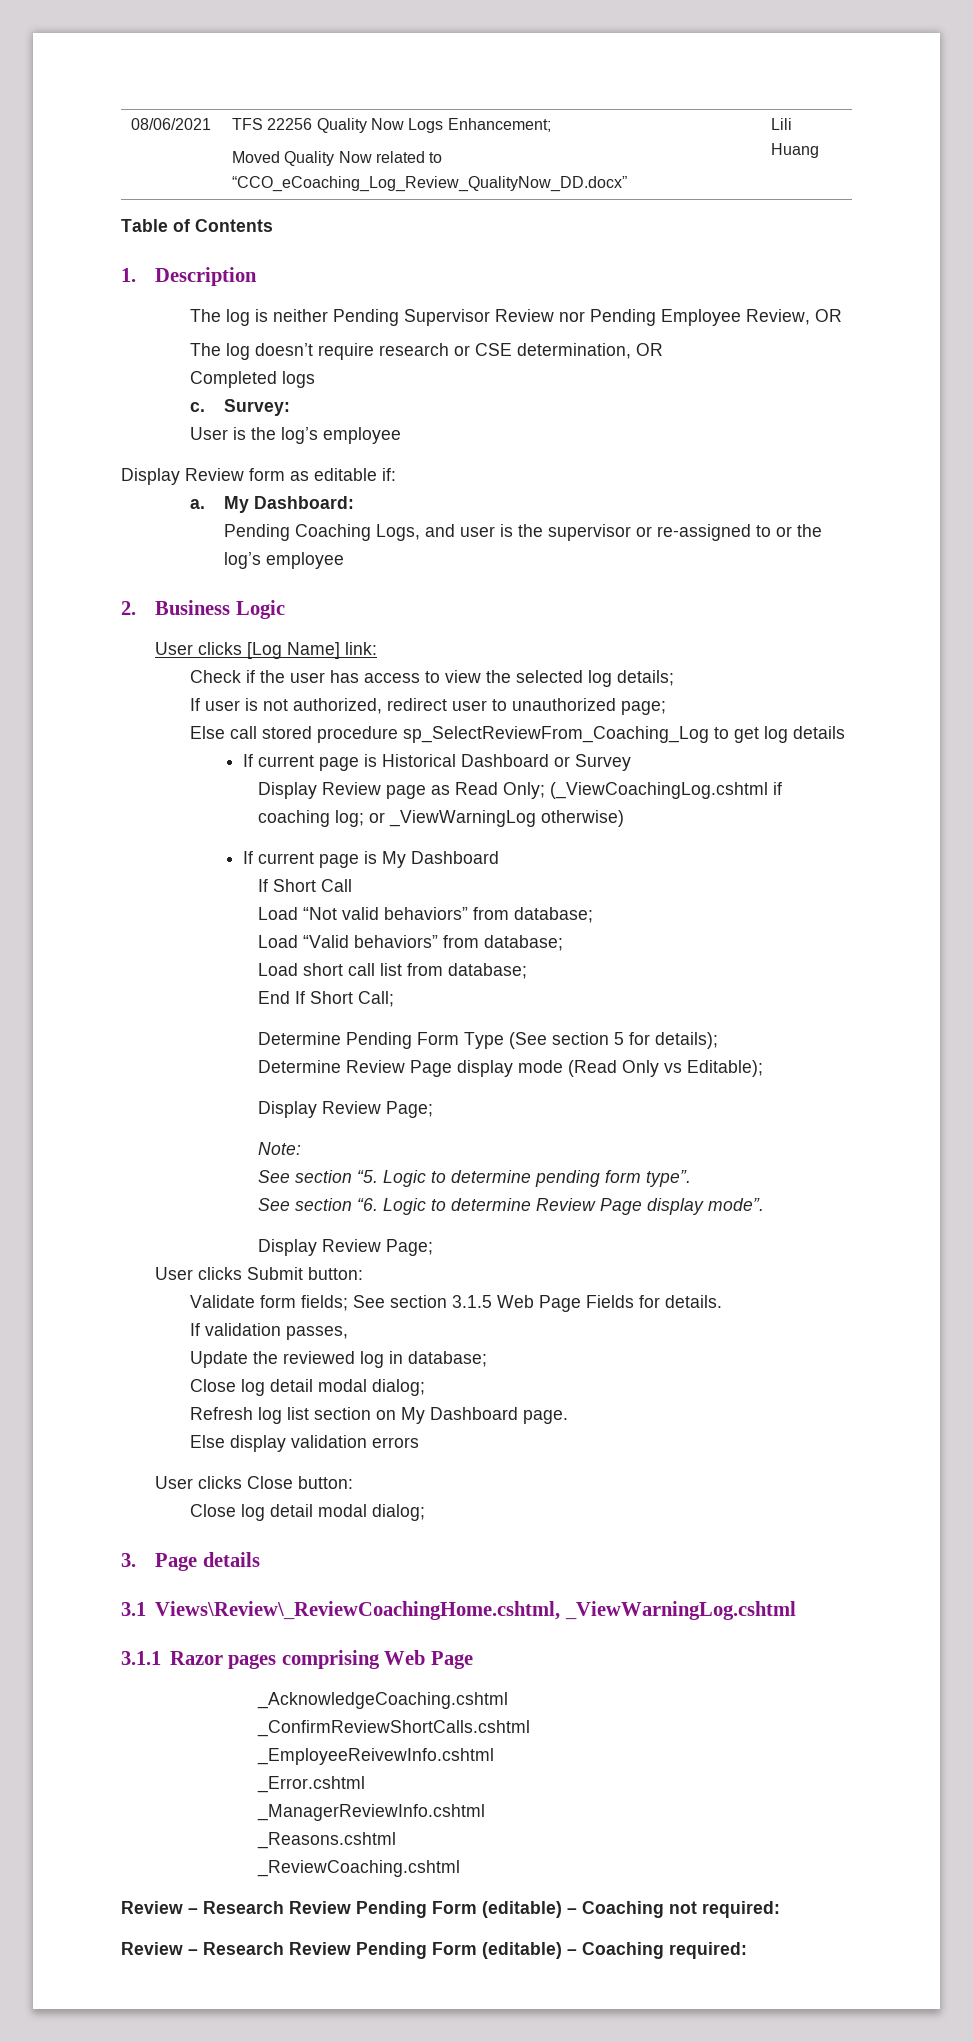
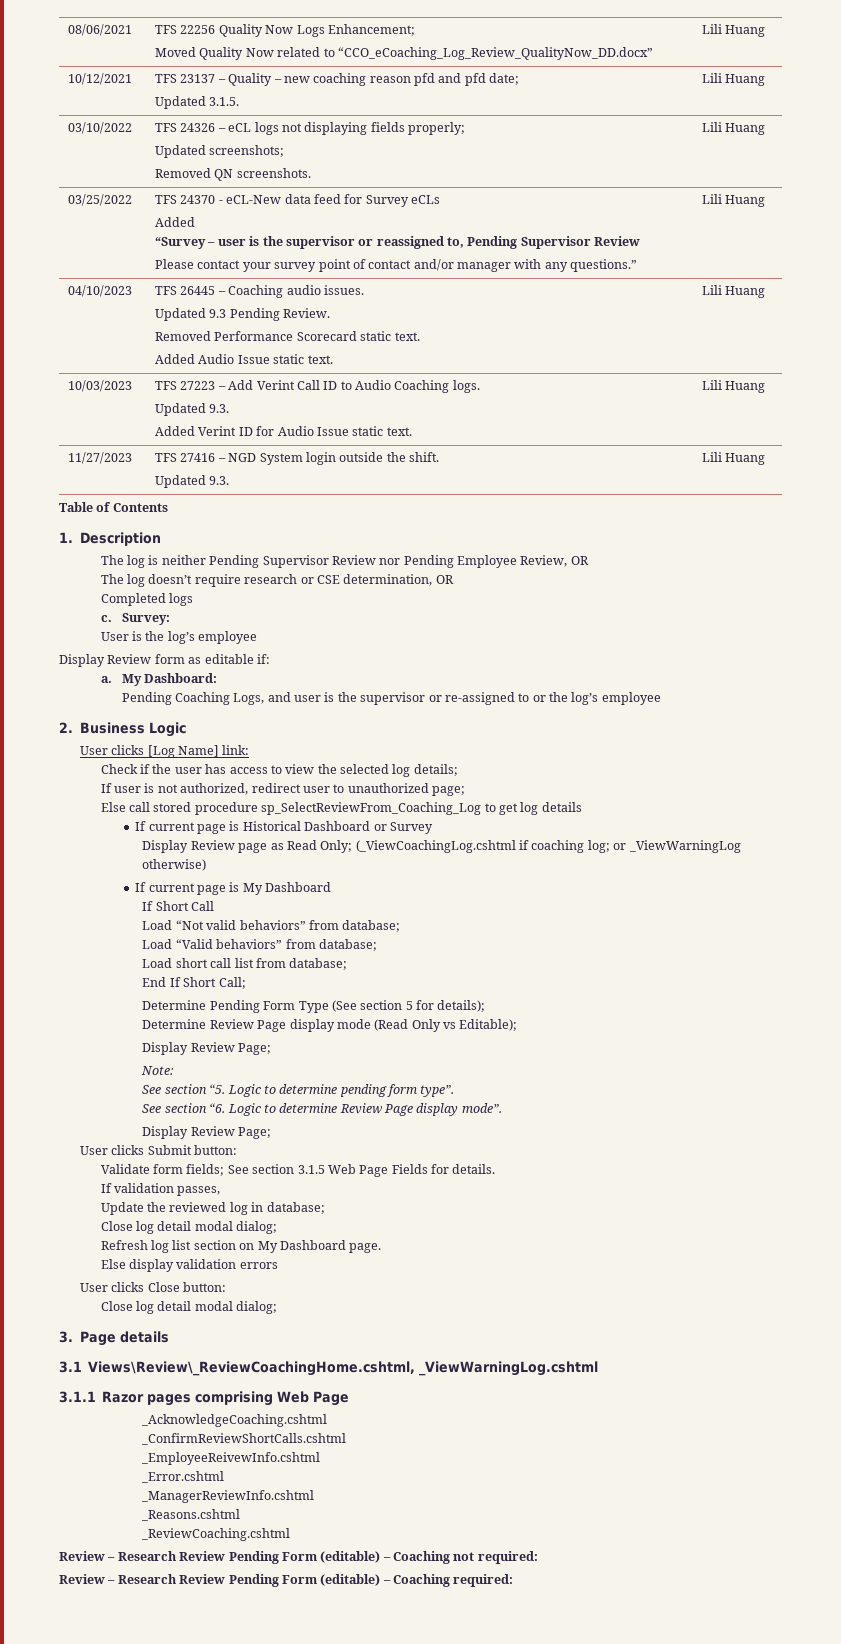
(820, 150) none -> [68,73,133,85] [155,73,520,86] [155,96,240,109] [702,73,766,86] [68,122,133,134] [155,122,466,135] [155,145,285,158] [155,168,311,181] [702,122,766,135] [68,194,133,206] [155,194,441,207] [155,217,196,227] [155,236,641,249] [155,259,638,272] [702,194,766,207] [68,285,133,297] [155,285,364,298] [155,308,331,321] [155,331,420,341] [155,354,333,364] [702,285,766,298] [68,380,133,392] [155,380,480,393] [155,403,230,416] [155,426,412,436] [702,380,766,393] [68,452,133,464] [155,452,440,465] [155,475,230,488] [702,452,766,465] // 10/12/2021 | TFS 23137 – Quality – new coaching reason pfd and pfd date; // Updated 3.1.5. | Lili Huang // 03/10/2022 | TFS 24326 – eCL logs not displaying fields properly; // Updated screenshots; // Removed QN screenshots. | Lili Huang // 03/25/2022 | TFS 24370 - eCL-New data feed for Survey eCLs // Added // “Survey – user is the supervisor or reassigned to, Pending Supervisor Review // Please contact your survey point of contact and/or manager with any questions.” | Lili Huang // 04/10/2023 | TFS 26445 – Coaching audio issues. // Updated 9.3 Pending Review. // Removed Performance Scorecard static text. // Added Audio Issue static text. | Lili Huang // 10/03/2023 | TFS 27223 – Add Verint Call ID to Audio Coaching logs. // Updated 9.3. // Added Verint ID for Audio Issue static text. | Lili Huang // 11/27/2023 | TFS 27416 – NGD System login outside the shift. // Updated 9.3. | Lili Huang

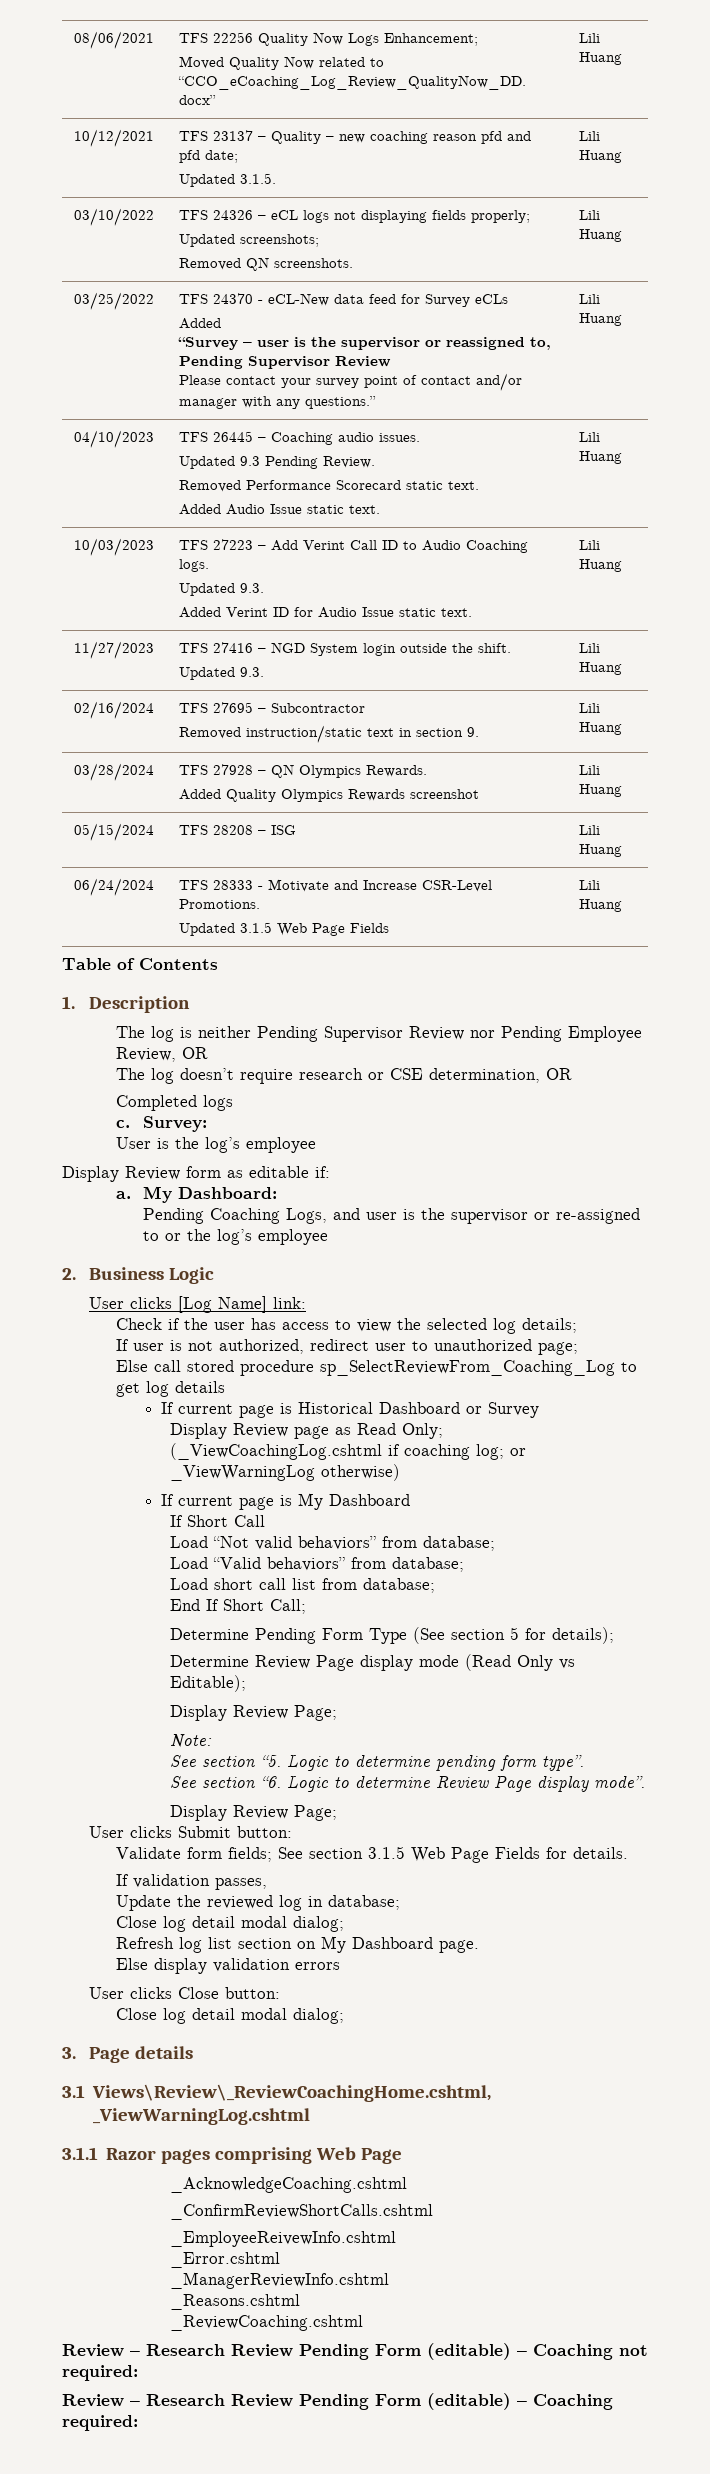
(766, 459) none -> [74,701,155,719] [179,702,366,713] [179,725,480,743] [579,703,601,713] [579,722,623,735] [74,763,155,781] [179,764,428,778] [179,789,480,802] [579,765,601,775] [579,784,623,797] [74,823,155,841] [179,825,297,835] [579,825,601,835] [579,844,623,857] [74,878,155,896] [179,879,493,892] [179,899,261,909] [179,922,390,936] [579,880,601,890] [579,899,623,912] // 02/16/2024 | TFS 27695 – Subcontractor // Removed instruction/static text in section 9. | Lili Huang // 03/28/2024 | TFS 27928 – QN Olympics Rewards. // Added Quality Olympics Rewards screenshot | Lili Huang // 05/15/2024 | TFS 28208 – ISG | Lili Huang // 06/24/2024 | TFS 28333 - Motivate and Increase CSR-Level Promotions. // Updated 3.1.5 Web Page Fields | Lili Huang

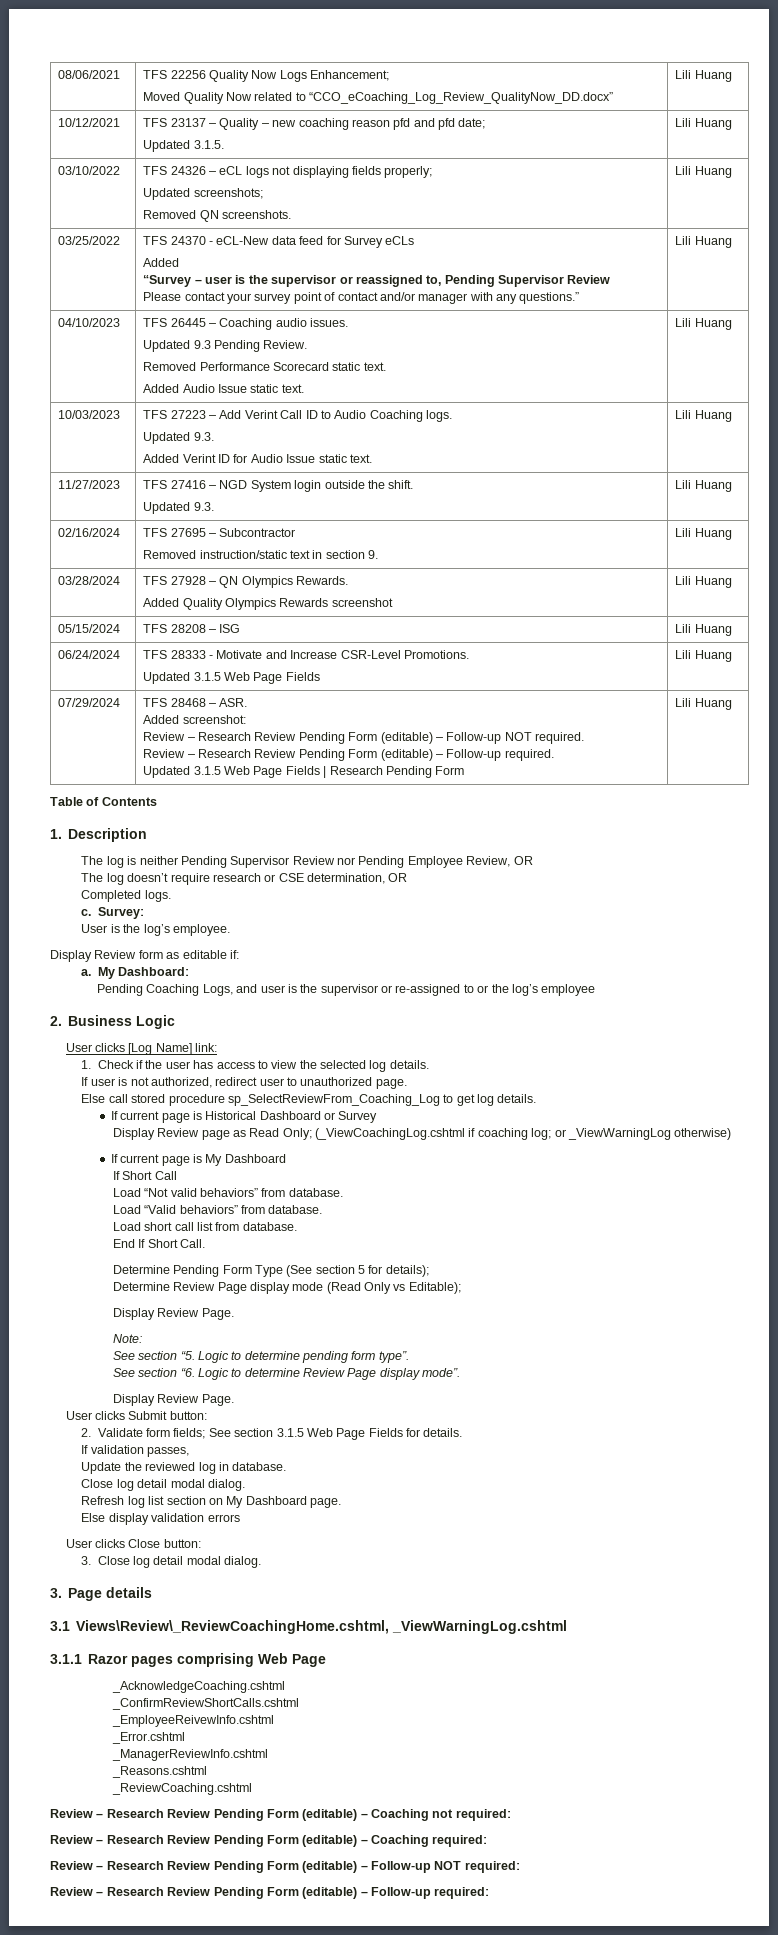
(623, 905) none -> [58,698,121,707] [143,698,248,707] [143,715,246,724] [143,732,585,744] [143,749,554,761] [143,766,465,778] [675,698,732,710] // 07/29/2024 | TFS 28468 – ASR. // Added screenshot: // Review – Research Review Pending Form (editable) – Follow-up NOT required. // Review – Research Review Pending Form (editable) – Follow-up required. // Updated 3.1.5 Web Page Fields | Research Pending Form | Lili Huang
[202,1095,233,1111] logs -> [144,890,171,902] logs.
[245,1137,316,1153] employee -> [172,924,230,936] employee.
(306, 1303) none -> [81,1060,92,1069] 1.
[521,1318,577,1333] details; -> [389,1060,429,1069] details.
[537,1342,578,1355] page; -> [375,1079,407,1089] page.
[174,1381,225,1393] details -> [497,1094,537,1103] details.
[422,1536,495,1551] database; -> [288,1188,343,1197] database.
[391,1557,464,1572] database; -> [268,1205,323,1214] database.
[362,1578,435,1593] database; -> [242,1222,297,1231] database.
[269,1599,306,1614] Call; -> [179,1239,205,1248] Call.
[293,1705,337,1721] Page; -> [201,1308,234,1320] Page.
[293,1805,337,1821] Page; -> [201,1394,234,1406] Page.
(292, 1832) none -> [81,1428,92,1437] 2.
[327,1895,400,1910] [115,1916,344,1932] database; // Close log detail modal dialog; -> [232,1462,287,1471] [81,1479,245,1491] database. // Close log detail modal dialog.
[115,2008,344,2024] Close log detail modal dialog; -> [81,1556,262,1568] 3. Close log detail modal dialog.
(138, 2423) none -> [50,1861,520,1873] [50,1887,490,1899] // Review – Research Review Pending Form (editable) – Follow-up NOT required: // Review – Research Review Pending Form (editable) – Follow-up required:

